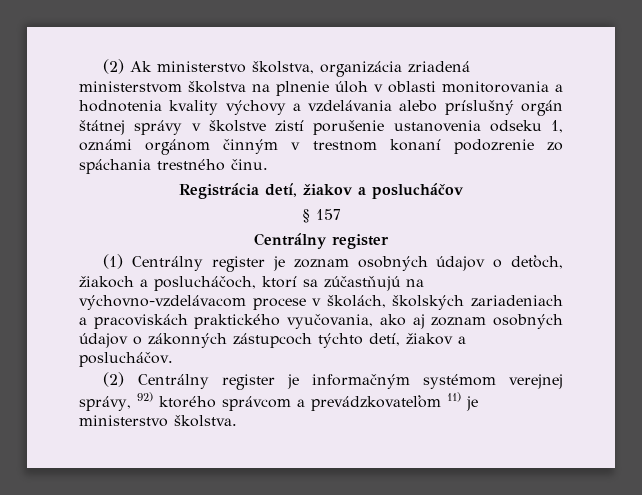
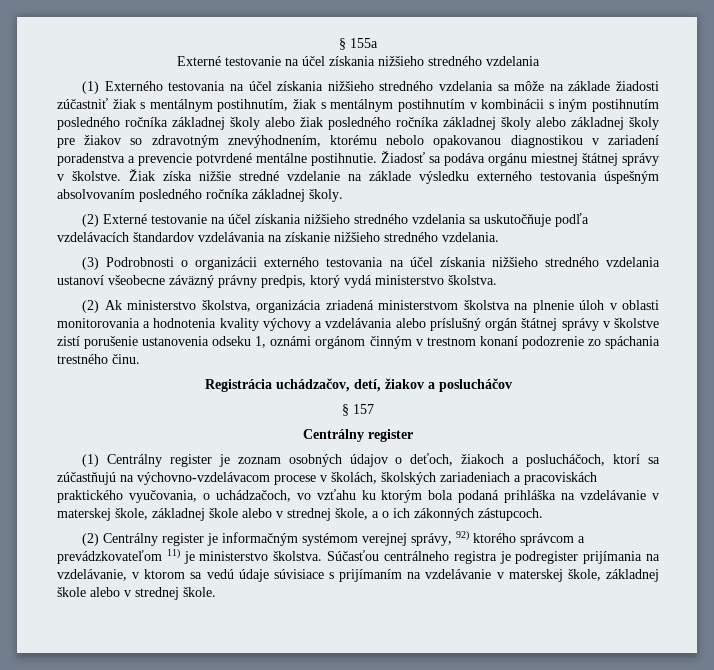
(103, 66) none -> [339,38,378,50] [177,56,540,66] [82,81,660,94] [57,98,660,112] [57,117,659,130] [57,135,659,148] [57,151,659,166] [57,169,659,184] [57,189,343,202] [82,213,590,227] [57,232,499,242] [82,257,660,270] [57,275,497,288] § 155a // Externé testovanie na účel získania nižšieho stredného vzdelania // (1) Externého testovania na účel získania nižšieho stredného vzdelania sa môže na základe žiadosti zúčastniť žiak s mentálnym postihnutím, žiak s mentálnym postihnutím v kombinácii s iným postihnutím posledného ročníka základnej školy alebo žiak posledného ročníka základnej školy alebo základnej školy pre žiakov so zdravotným znevýhodnením, ktorému nebolo opakovanou diagnostikou v zariadení poradenstva a prevencie potvrdené mentálne postihnutie. Žiadosť sa podáva orgánu miestnej štátnej správy v školstve. Žiak získa nižšie stredné vzdelanie na základe výsledku externého testovania úspešným absolvovaním posledného ročníka základnej školy. // (2) Externé testovanie na účel získania nižšieho stredného vzdelania sa uskutočňuje podľa vzdelávacích štandardov vzdelávania na získanie nižšieho stredného vzdelania. // (3) Podrobnosti o organizácii externého testovania na účel získania nižšieho stredného vzdelania ustanoví všeobecne záväzný právny predpis, ktorý vydá ministerstvo školstva. //
(259, 191) none -> [275,378,350,392] uchádzačov,
[379,314,563,329] [79,333,466,348] [79,352,173,367] ako aj zoznam osobných údajov o zákonných zástupcoch týchto detí, žiakov a poslucháčov. -> [202,489,659,503] [57,508,543,521] o uchádzačoch, vo vzťahu ku ktorým bola podaná prihláška na vzdelávanie v materskej škole, základnej škole alebo v strednej škole, a o ich zákonných zástupcoch.
(237, 421) none -> [327,550,660,564] [57,569,660,582] [57,587,216,600] Súčasťou centrálneho registra je podregister prijímania na vzdelávanie, v ktorom sa vedú údaje súvisiace s prijímaním na vzdelávanie v materskej škole, základnej škole alebo v strednej škole.

